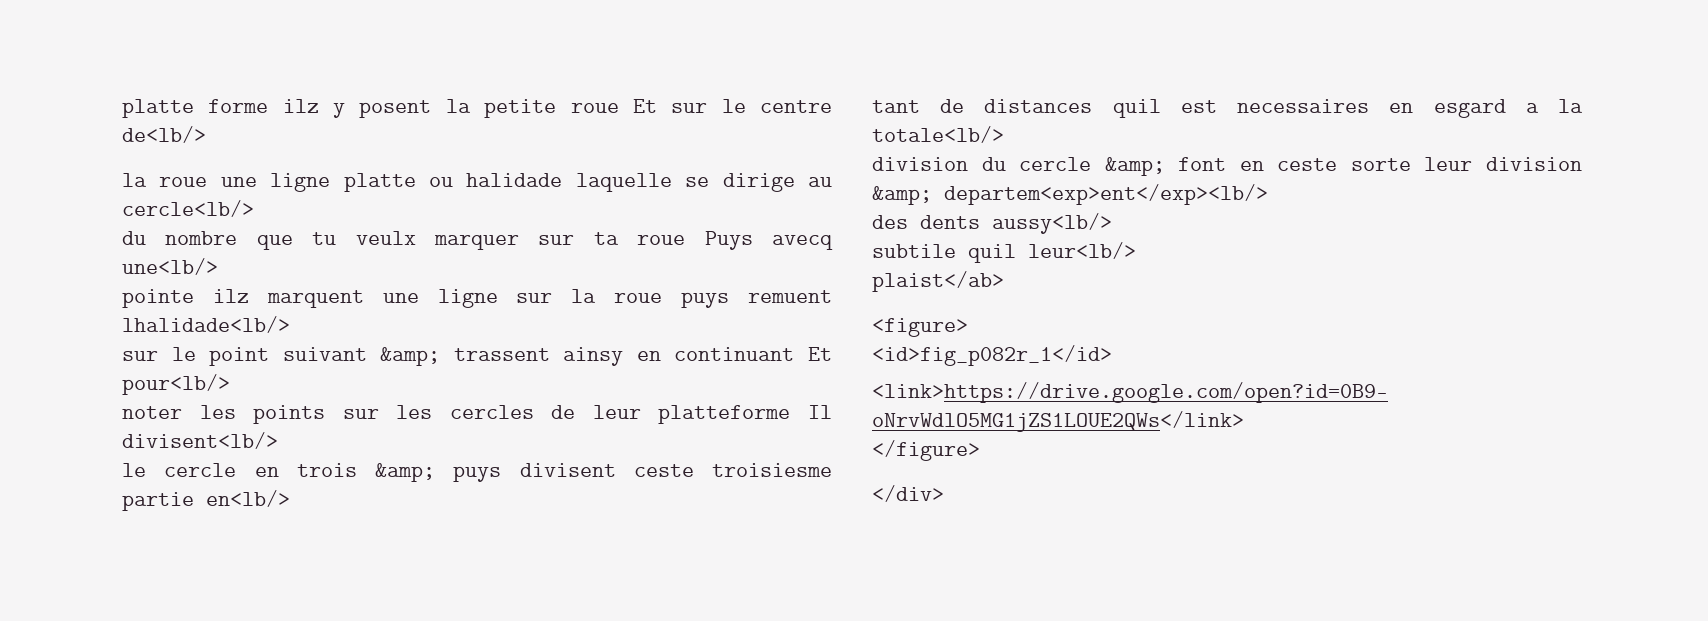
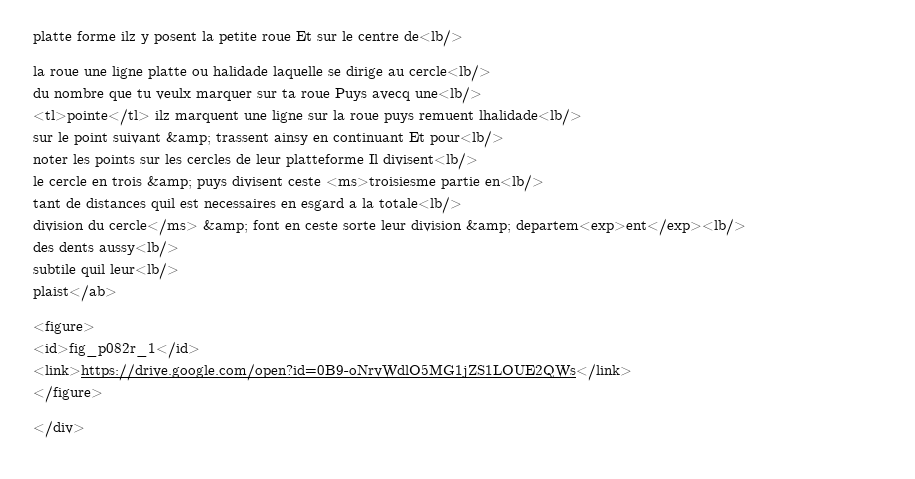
[122,289,194,308] pointe -> [33,108,150,126] <tl>pointe</tl>
[712,463,832,477] troisiesme -> [326,177,436,187] <ms>troisiesme
[1019,157,1092,171] cercle -> [109,218,198,236] cercle</ms>

